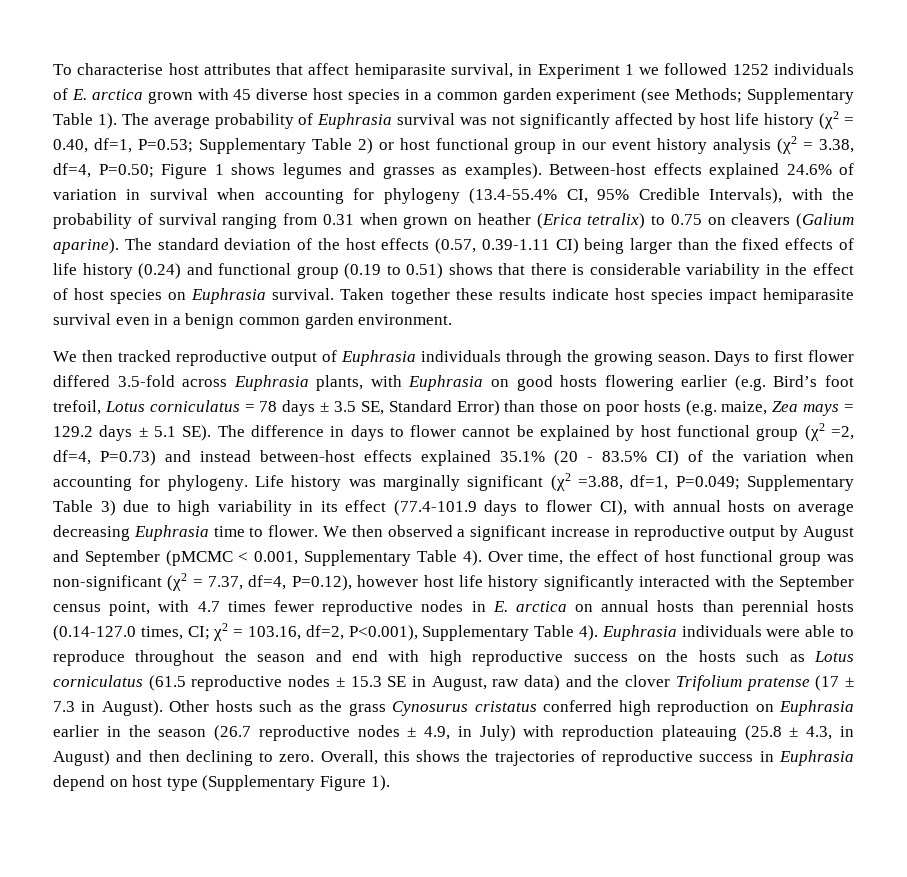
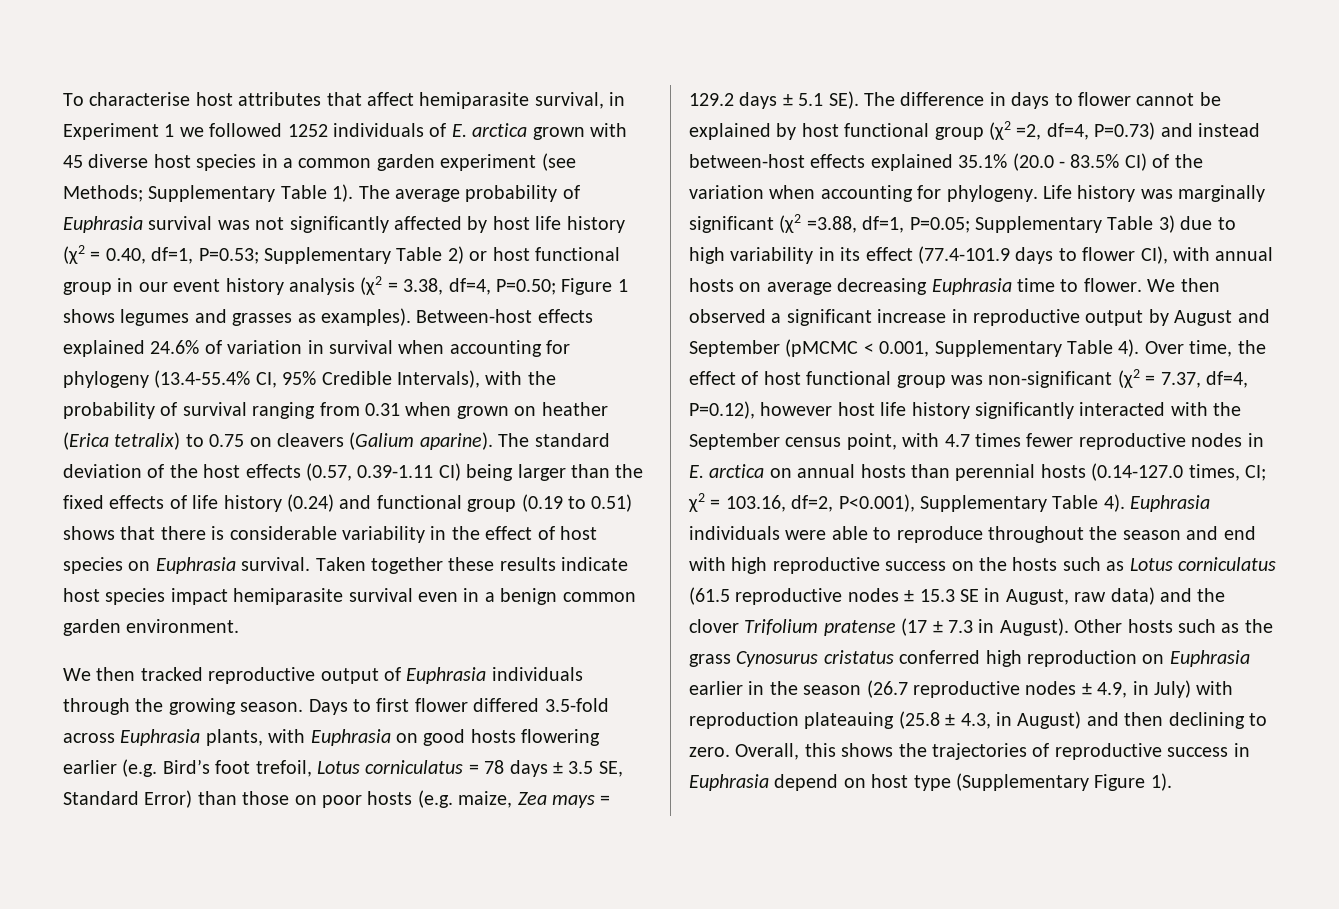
[554,450,578,466] (20 -> [1012,153,1054,171] (20.0
[675,476,740,490] P=0.049; -> [909,217,970,233] P=0.05;

